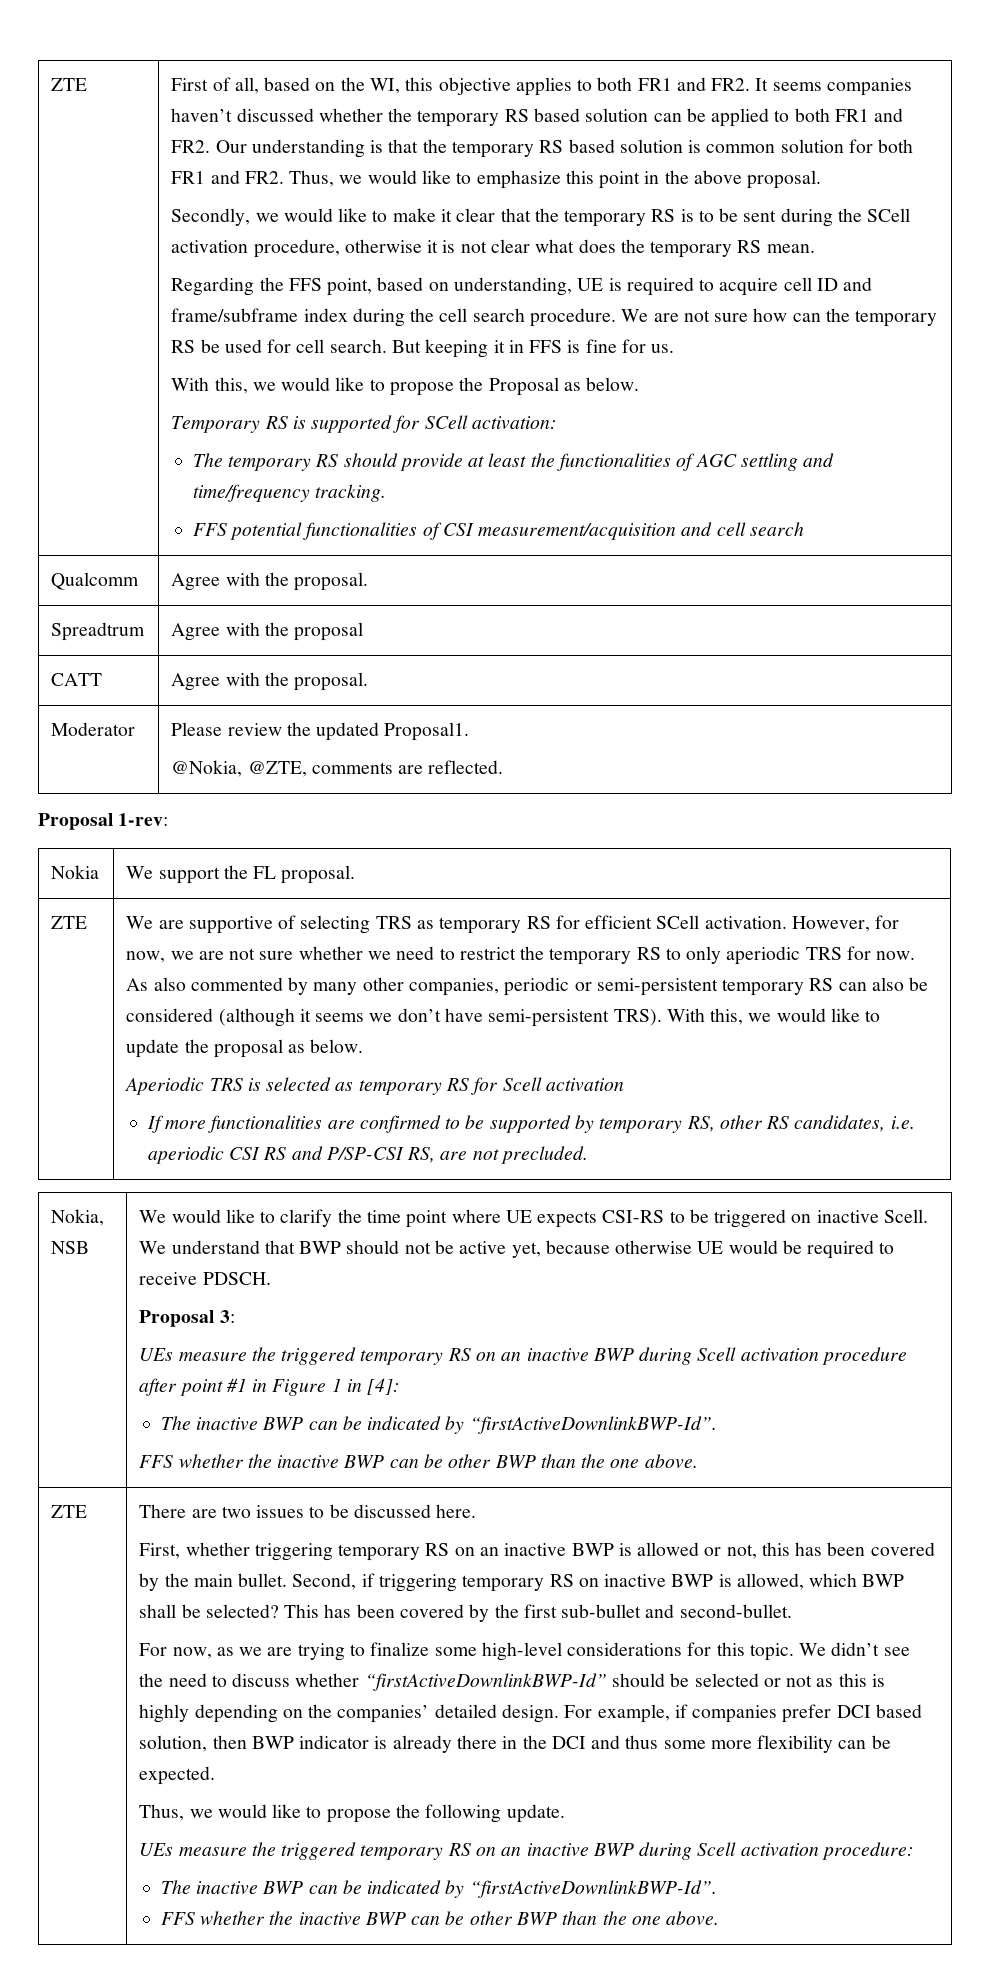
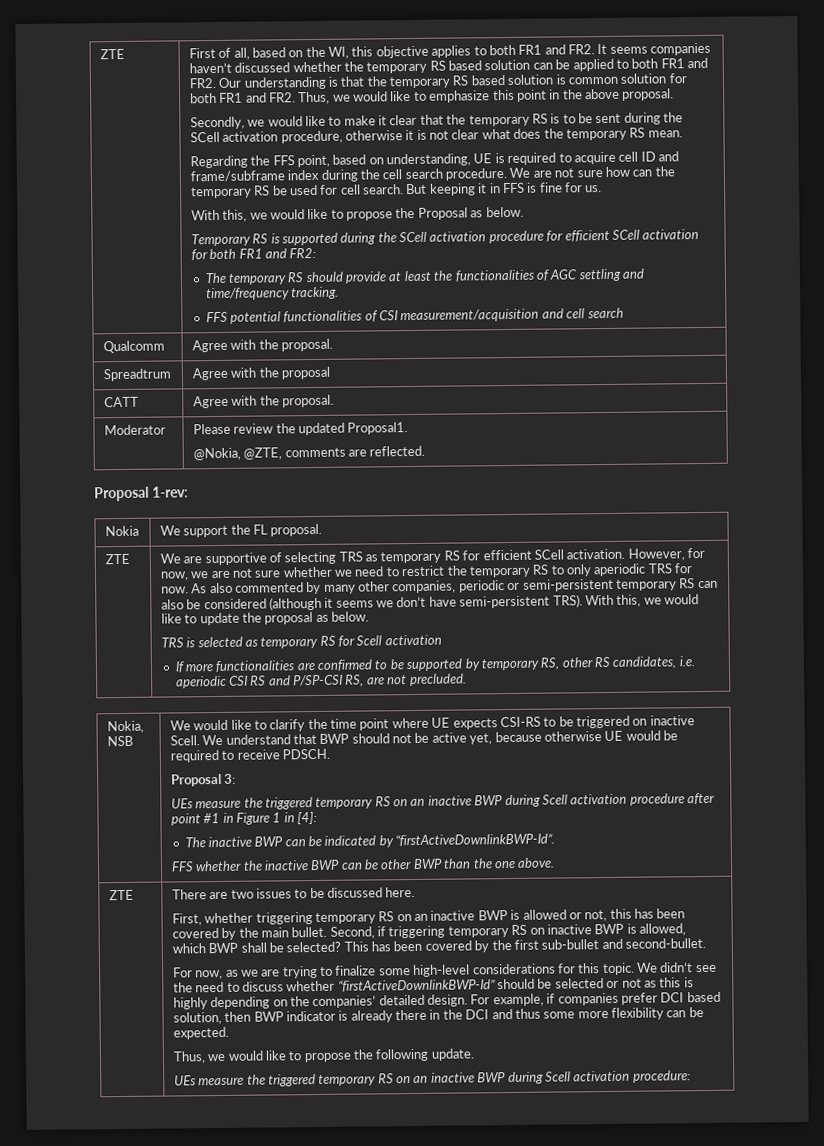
[393,415,558,433] for SCell activation: -> [340,229,700,245] [190,247,317,261] during the SCell activation procedure for efficient SCell activation for both FR1 and FR2:
[125,1077,205,1095] Aperiodic -> (370, 616) none
[160,1880,717,1898] [160,1911,720,1925] // The inactive BWP can be indicated by “firstActiveDownlinkBWP-Id”. // FFS whether the inactive BWP can be other BWP than the one above. -> (691, 1076) none

